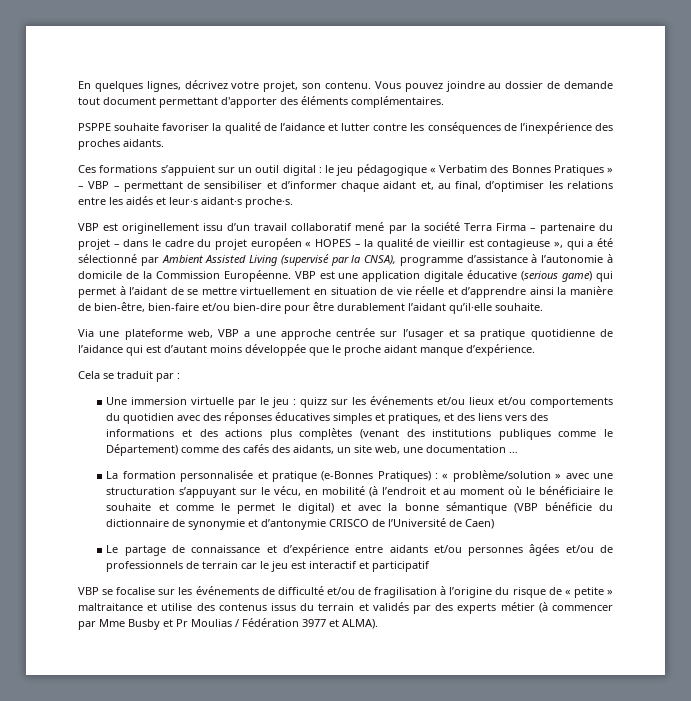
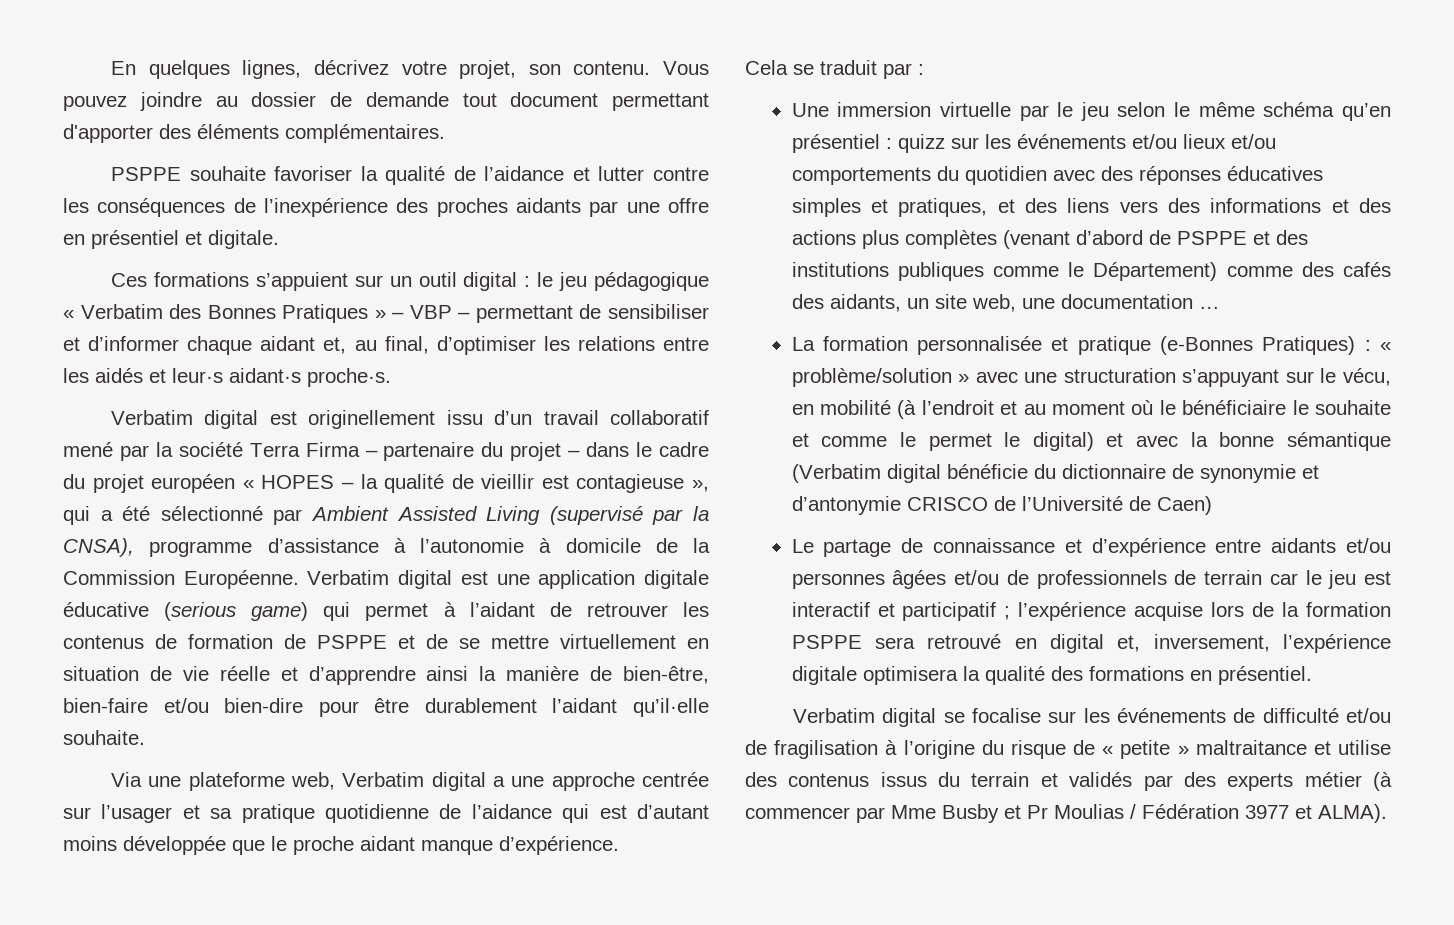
[123,139,164,147] aidants. -> [516,198,710,217] [63,230,279,249] aidants par une offre en présentiel et digitale.
[78,223,99,231] VBP -> [111,410,259,429] Verbatim digital
[294,271,316,279] VBP -> [307,570,453,589] Verbatim digital
(184, 291) none -> [586,602,709,617] [63,634,448,649] retrouver les contenus de formation de PSPPE et de
[218,329,240,337] VBP -> [342,772,486,791] Verbatim digital
(290, 402) none -> [1117,102,1391,121] [791,134,880,153] selon le même schéma qu’en présentiel
(400, 434) none -> [1075,230,1270,245] d’abord de PSPPE et
[513,503,538,513] (VBP -> [791,464,941,483] (Verbatim digital
[78,587,99,595] // VBP -> [1004,602,1391,621] [791,634,1391,653] [791,666,1312,685] [793,708,937,727] ; l’expérience acquise lors de la formation PSPPE sera retrouvé en digital et, inversement, l’expérience digitale optimisera la qualité des formations en présentiel. // Verbatim digital

